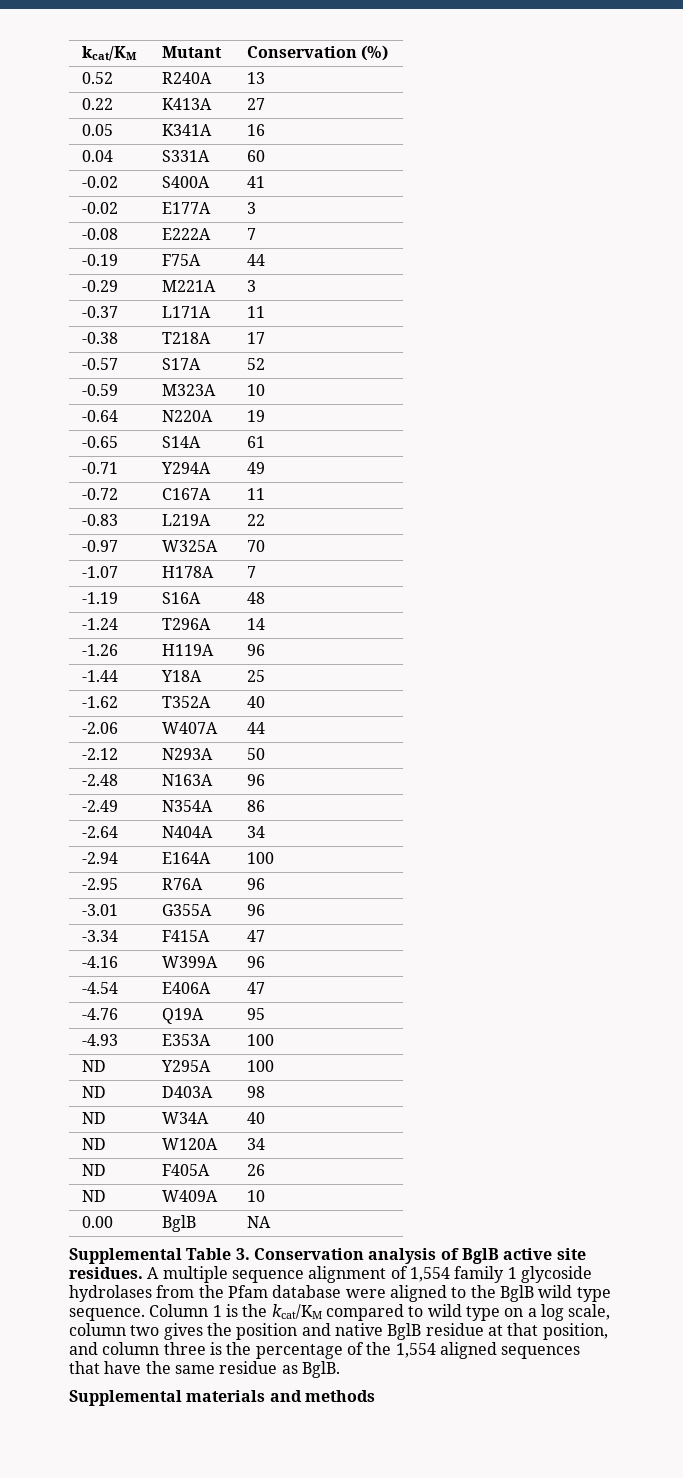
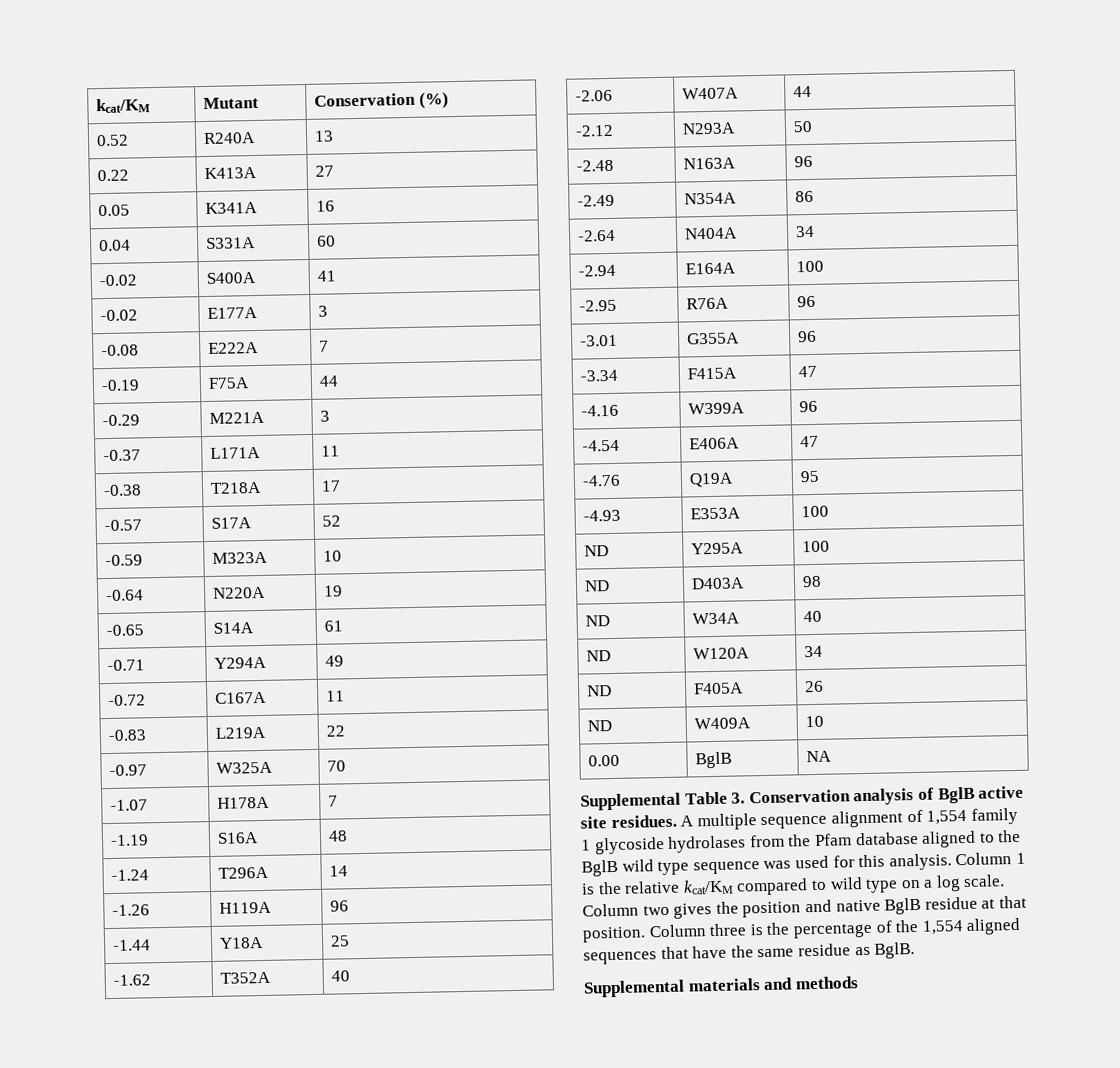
[345,1289,386,1298] were -> (919, 838) none
[69,1308,145,1321] sequence. -> [692,853,952,875] sequence was used for this analysis.
(268, 1310) none -> [624,880,681,894] relative
[568,1304,611,1320] [69,1323,126,1336] scale, column -> [963,874,1006,888] [582,903,639,917] scale. Column
[542,1323,608,1340] [69,1342,160,1355] position, and column -> [582,924,707,943] position. Column

